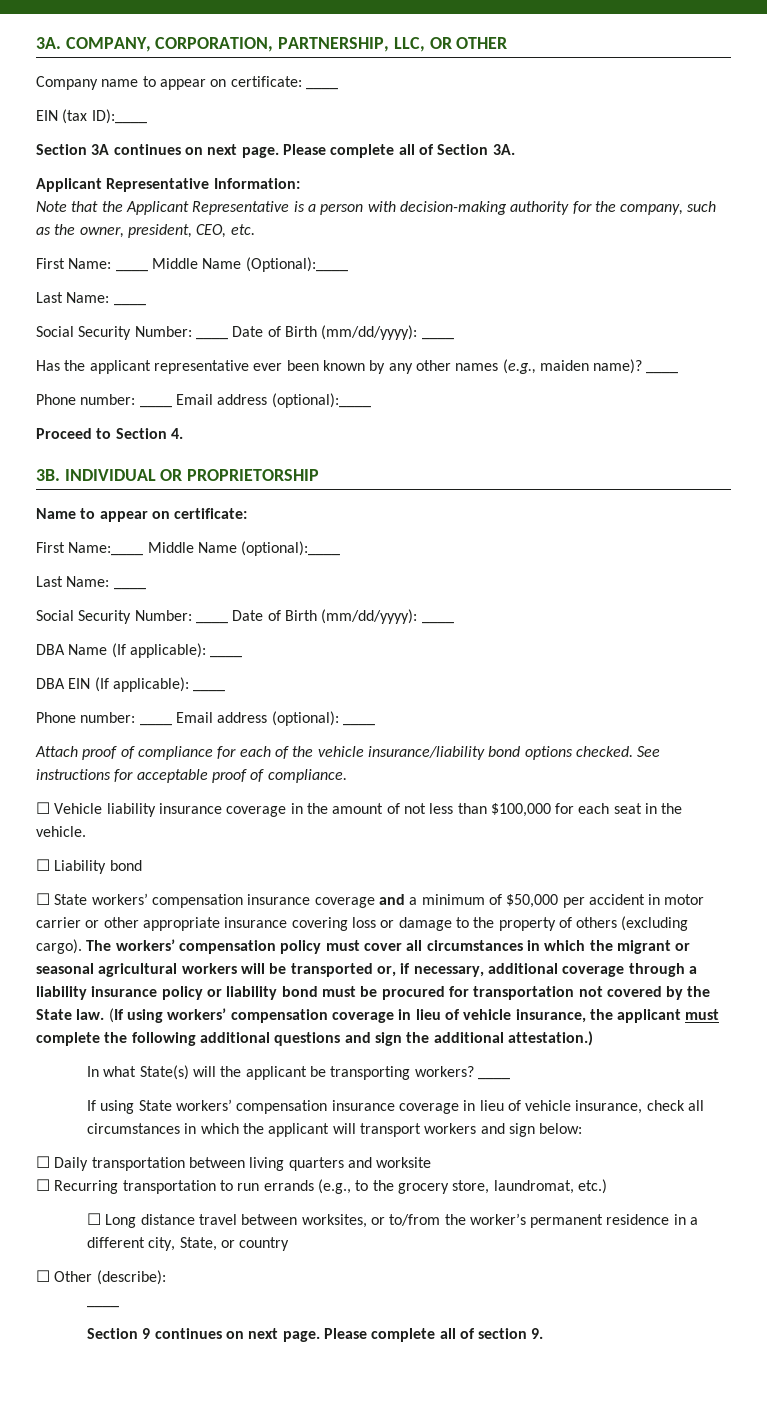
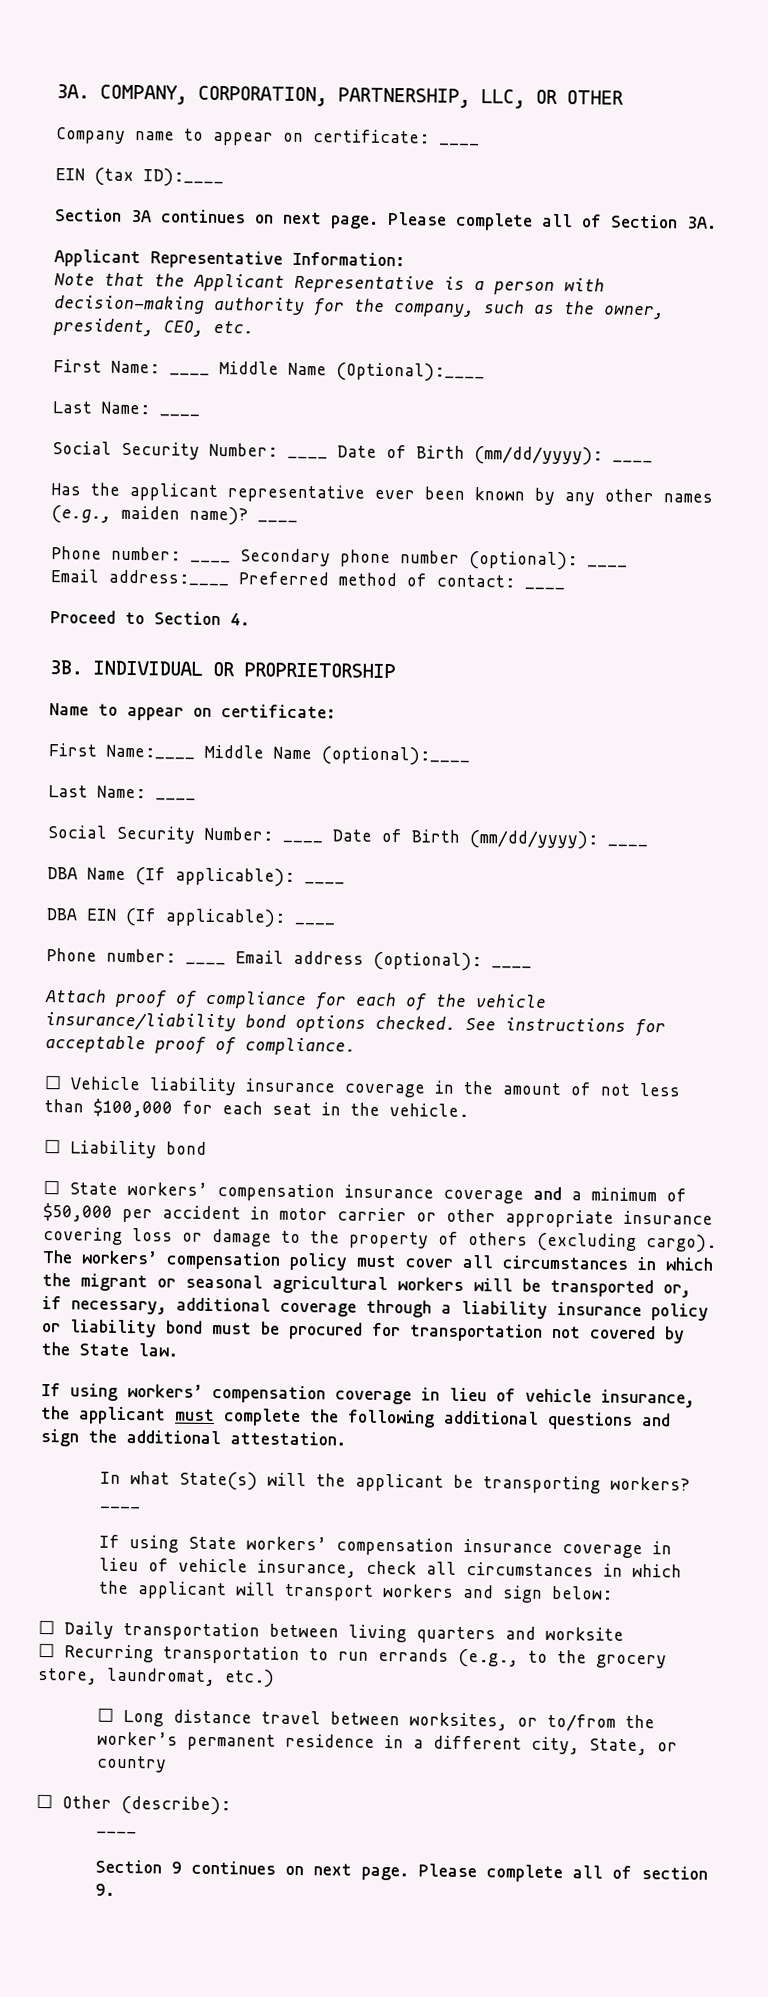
[175,393,371,408] Email address (optional):____ -> [240,548,628,571] [50,569,565,591] Secondary phone number (optional): ____ // Email address:____ Preferred method of contact: ____
[108,1008,124,1023] (If -> [41,1383,61,1397] // If
[507,1031,593,1046] attestation.) -> [230,1431,346,1446] attestation.

